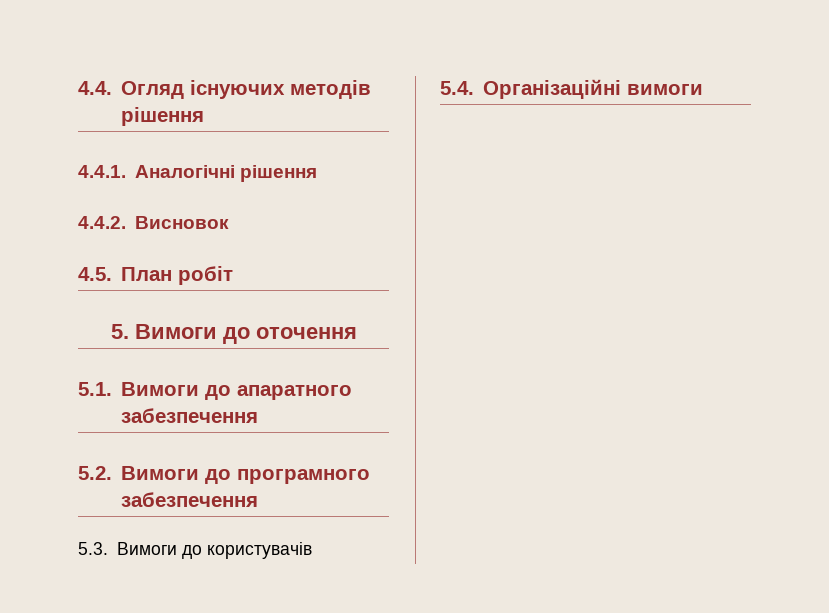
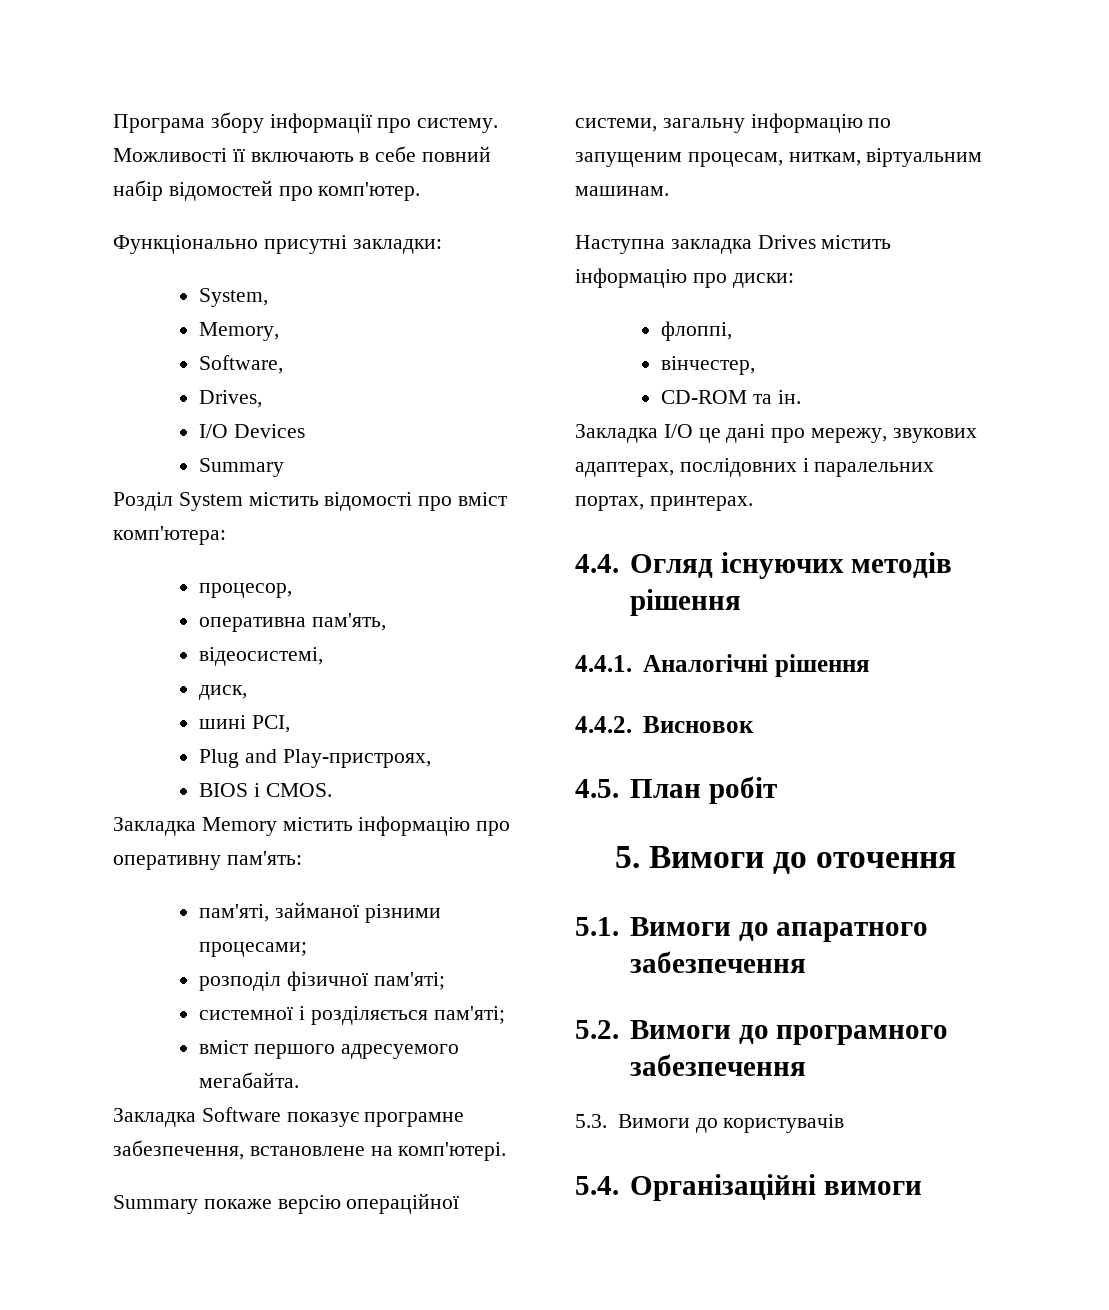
(78, 88) none -> [113,112,499,133] [113,146,492,162] [113,180,421,201] [113,235,442,254] [199,288,269,307] [199,322,280,341] [199,355,284,374] [199,390,263,408] [199,424,306,438] [199,458,285,477] [113,492,509,511] [113,526,226,545] [199,583,293,598] [199,613,387,632] [199,647,324,666] [199,685,248,700] [199,715,291,733] [199,749,431,768] [199,783,332,797] [113,816,511,836] [113,851,302,870] [199,902,441,923] [199,942,308,957] [199,971,445,991] [199,1006,505,1025] [199,1040,459,1059] [199,1072,300,1088] [113,1107,465,1127] [113,1140,507,1161] [113,1193,460,1214] [575,113,892,133] [575,148,983,167] [575,186,669,196] [575,235,892,254] [575,268,794,288] [661,321,733,341] [661,356,756,375] [661,390,801,404] [575,424,977,443] [575,458,935,477] [575,496,753,511] Програма збору інформації про систему. Можливості її включають в себе повний набір відомостей про комп'ютер. // Функціонально присутні закладки: // System, // Memory, // Software, // Drives, // I/O Devices // Summary // Розділ System містить відомості про вміст комп'ютера: // процесор, // оперативна пам'ять, // відеосистемі, // диск, // шині PCI, // Plug and Play-пристроях, // BIOS і CMOS. // Закладка Memory містить інформацію про оперативну пам'ять: // пам'яті, займаної різними процесами; // розподіл фізичної пам'яті; // системної і розділяється пам'яті; // вміст першого адресуемого мегабайта. // Закладка Software показує програмне забезпечення, встановлене на комп'ютері. // Summary покаже версію операційної системи, загальну інформацію по запущеним процесам, ниткам, віртуальним машинам. // Наступна закладка Drives містить інформацію про диски: // флоппі, // вінчестер, // CD-ROM та ін. // Закладка I/O це дані про мережу, звукових адаптерах, послідовних і паралельних портах, принтерах. //

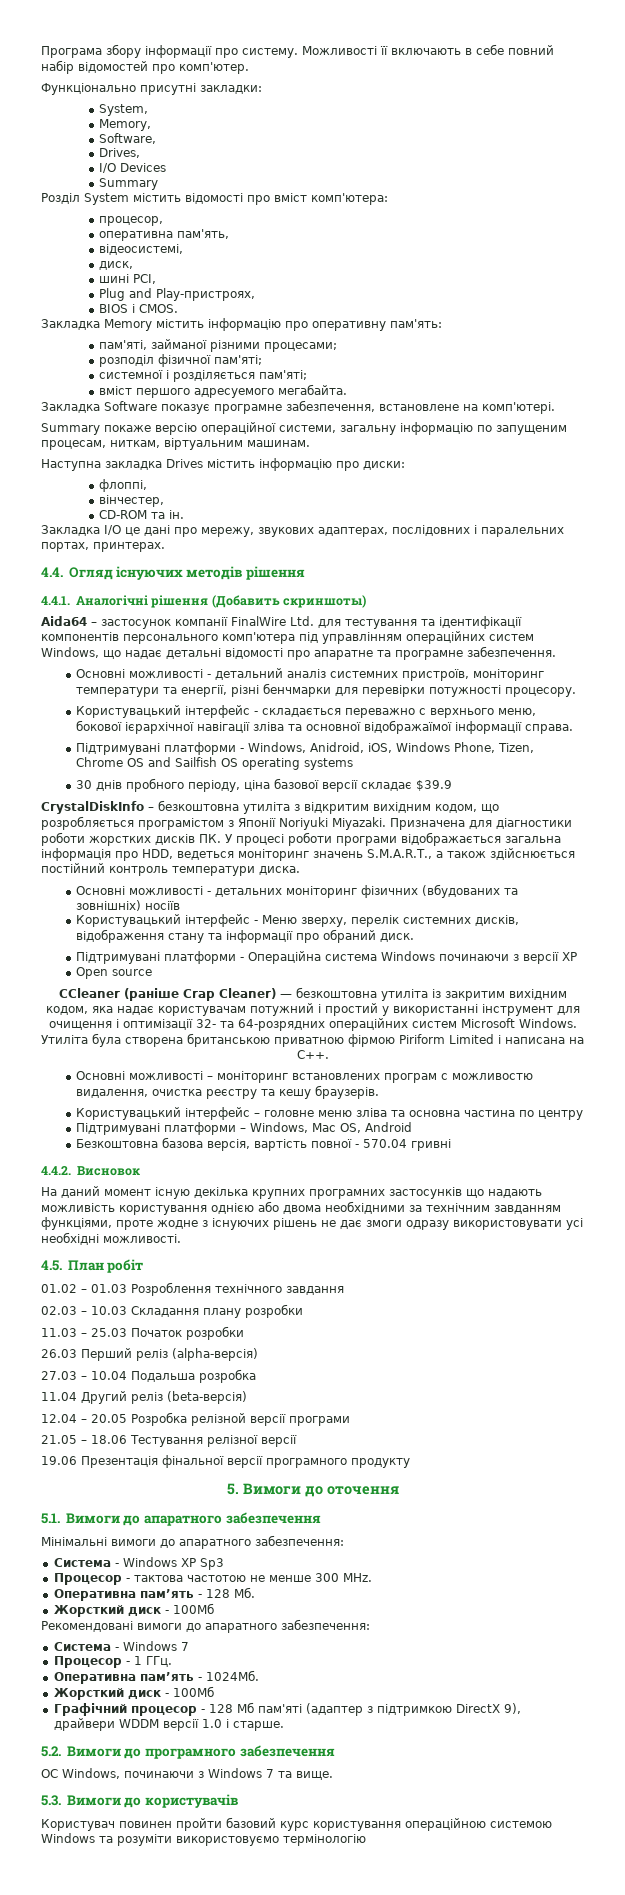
[575,716,754,733] [575,776,777,804] // 4.4.2. Висновок // 4.5. План робіт -> [211,595,366,608] [41,616,522,629] [41,631,534,644] [41,646,556,660] [76,668,545,681] [76,683,577,697] [76,705,537,718] [76,720,574,734] [76,742,535,755] [76,757,354,770] [76,778,453,792] [41,800,499,814] [41,816,572,830] [41,832,561,846] [41,848,575,861] [41,863,300,876] [76,884,519,898] [76,900,181,911] [76,914,520,927] [76,929,415,943] [76,951,578,964] [76,967,153,979] [58,987,567,1001] [45,1003,580,1016] [48,1018,577,1031] [41,1033,584,1047] [296,1050,329,1059] [76,1071,534,1083] [76,1085,380,1099] [76,1107,584,1120] [76,1122,413,1135] [76,1137,452,1151] [41,1166,140,1176] [41,1186,542,1199] [41,1201,561,1215] [41,1217,583,1230] [41,1232,181,1245] [41,1259,144,1273] [41,1282,344,1296] [41,1304,303,1318] [41,1326,244,1340] [41,1348,258,1361] [41,1369,256,1383] [41,1391,247,1404] [41,1412,350,1426] [41,1435,297,1447] [41,1455,410,1468] (Добавить скриншоты) // Aida64 – застосунок компанії FinalWire Ltd. для тестування та ідентифікації компонентів персонального комп'ютера під управлінням операційних систем Windows, що надає детальні відомості про апаратне та програмне забезпечення. // Основні можливості - детальний аналіз системних пристроїв, моніторинг температури та енергії, різні бенчмарки для перевірки потужності процесору. // Користувацький інтерфейс - складається переважно с верхнього меню, бокової ієрархічної навігації зліва та основної відображаїмої інформації справа. // Підтримувані платформи - Windows, Anіdroid, iOS, Windows Phone, Tizen, Chrome OS and Sailfish OS operating systems // 30 днів пробного періоду, ціна базової версії складає $39.9 // CrystalDiskInfo – безкоштовна утиліта з відкритим вихідним кодом, що розробляється програмістом з Японії Noriyuki Miyazaki. Призначена для діагностики роботи жорстких дисків ПК. У процесі роботи програми відображається загальна інформація про HDD, ведеться моніторинг значень S.M.A.R.T., а також здійснюється постійний контроль температури диска. // Основні можливості - детальних моніторинг фізичних (вбудованих та зовнішніх) носіїв // Користувацький інтерфейс - Меню зверху, перелік системних дисків, відображення стану та інформації про обраний диск. // Підтримувані платформи - Операційна система Windows починаючи з версії XP // Open source // CCleaner (раніше Crap Cleaner) — безкоштовна утиліта із закритим вихідним кодом, яка надає користувачам потужний і простий у використанні інструмент для очищення і оптимізації 32- та 64-розрядних операційних систем Microsoft Windows. Утиліта була створена британською приватною фірмою Piriform Limited і написана на C++. // Основні можливості – моніторинг встановлених програм с можливостю видалення, очистка реєстру та кешу браузерів. // Користувацький інтерфейс – головне меню зліва та основна частина по центру // Підтримувані платформи – Windows, Mac OS, Android // Безкоштовна базова версія, вартість повної - 570.04 гривні // 4.4.2. Висновок // На даний момент існую декілька крупних програмних застосунків що надають можливість користування однією або двома необхідними за технічним завданням функціями, проте жодне з існуючих рішень не дає змоги одразу використовувати усі необхідні можливості. // 4.5. План робіт // 01.02 – 01.03 Розроблення технічного завдання // 02.03 – 10.03 Складання плану розробки // 11.03 – 25.03 Початок розробки // 26.03 Перший реліз (alpha-версія) // 27.03 – 10.04 Подальша розробка // 11.04 Другий реліз (beta-версія) // 12.04 – 20.05 Розробка релізной версії програми // 21.05 – 18.06 Тестування релізної версії // 19.06 Презентація фінальної версії програмного продукту
(806, 962) none -> [41,1535,344,1549] [53,1557,224,1570] [53,1573,372,1585] [53,1587,255,1601] [53,1603,214,1617] [41,1619,370,1633] [53,1641,189,1651] [53,1656,172,1668] [53,1670,259,1684] [53,1686,214,1700] [53,1702,521,1716] [53,1718,284,1731] // Мінімальні вимоги до апаратного забезпечення: // Система - Windows XP Sр3 // Процесор - тактова частотою не менше 300 MHz. // Оперативна пам’ять - 128 Мб. // Жорсткий диск - 100Мб // Рекомендовані вимоги до апаратного забезпечення: // Система - Windows 7 // Процесор - 1 ГГц. // Оперативна пам’ять - 1024Мб. // Жорсткий диск - 100Мб // Графічний процесор - 128 Мб пам'яті (адаптер з підтримкою DirectX 9), драйвери WDDM версії 1.0 і старше.
[575,1114,845,1133] [575,1174,922,1201] 5.3. Вимоги до користувачів // 5.4. Організаційні вимоги -> [41,1768,333,1780] [41,1794,239,1808] [41,1817,552,1831] [41,1833,366,1846] ОС Windows, починаючи з Windows 7 та вище. // 5.3. Вимоги до користувачів // Користувач повинен пройти базовий курс користування операційною системою Windows та розуміти використовуємо термінологію

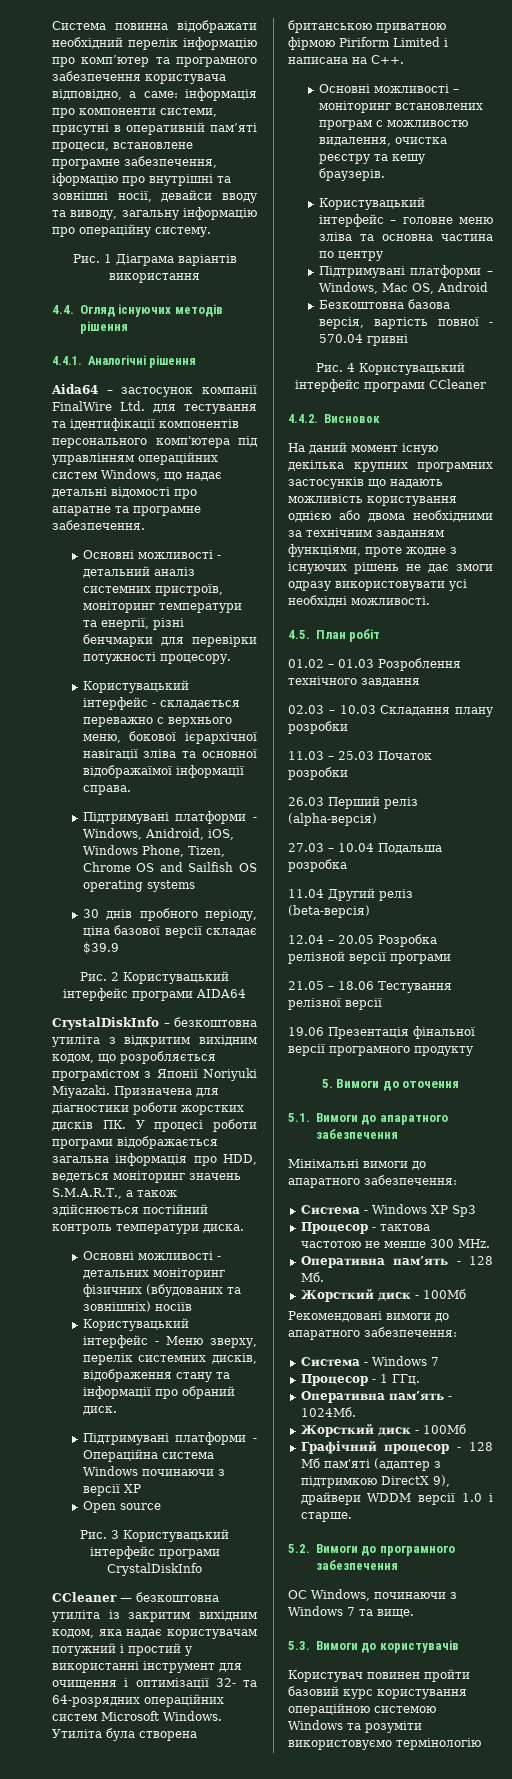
[41,44,554,58] [41,60,249,74] [41,83,262,95] [99,104,149,116] [99,119,152,131] [99,133,157,144] [99,148,141,158] [99,163,167,173] [99,178,159,190] [41,193,388,205] [99,216,164,226] [99,229,230,241] [99,244,184,255] [99,261,134,270] [99,274,157,284] [99,288,256,301] [99,304,179,313] [41,318,442,331] [99,339,338,352] [99,354,263,367] [99,370,308,382] [99,384,348,398] [41,400,555,414] [41,422,567,435] [41,438,310,450] [41,458,405,471] [99,479,148,492] [99,495,165,507] [99,510,185,519] [41,525,564,537] [41,542,165,552] Програма збору інформації про систему. Можливості її включають в себе повний набір відомостей про комп'ютер. // Функціонально присутні закладки: // System, // Memory, // Software, // Drives, // I/O Devices // Summary // Розділ System містить відомості про вміст комп'ютера: // процесор, // оперативна пам'ять, // відеосистемі, // диск, // шині PCI, // Plug and Play-пристроях, // BIOS і CMOS. // Закладка Memory містить інформацію про оперативну пам'ять: // пам'яті, займаної різними процесами; // розподіл фізичної пам'яті; // системної і розділяється пам'яті; // вміст першого адресуемого мегабайта. // Закладка Software показує програмне забезпечення, встановлене на комп'ютері. // Summary покаже версію операційної системи, загальну інформацію по запущеним процесам, ниткам, віртуальним машинам. // Наступна закладка Drives містить інформацію про диски: // флоппі, // вінчестер, // CD-ROM та ін. // Закладка I/O це дані про мережу, звукових адаптерах, послідовних і паралельних портах, принтерах. -> [52,20,257,33] [52,37,257,50] [52,55,257,67] [52,71,226,84] [52,88,257,101] [52,108,217,118] [52,122,257,135] [52,142,193,152] [52,156,217,169] [52,173,231,186] [52,190,257,203] [52,207,257,220] [52,224,211,237] [72,254,237,266] [109,273,200,283] Система повинна відображати необхідний перелік інформацію про комп’ютер та програмного забезпечення користувача відповідно, а саме: інформація про компоненти системи, присутні в оперативній пам’яті процеси, встановлене програмне забезпечення, іформацію про внутрішні та зовнішні носії, девайси вводу та виводу, загальну інформацію про операційну систему. // Рис. 1 Діаграма варіантів використання
[211,595,366,608] (Добавить скриншоты) -> (197, 361) none
(453, 785) none -> [80,971,229,984] [63,988,246,1001] // Рис. 2 Користувацький інтерфейс програми AIDA64
[58,988,276,1001] CCleaner (раніше Crap Cleaner) -> [80,1529,229,1542] [89,1546,220,1559] [107,1563,202,1576] [52,1592,117,1602] Рис. 3 Користувацький інтерфейс програми CrystalDiskInfo // CCleaner
(452, 1145) none -> [316,362,465,375] [295,379,486,392] // Рис. 4 Користувацький інтерфейс програми CCleaner

